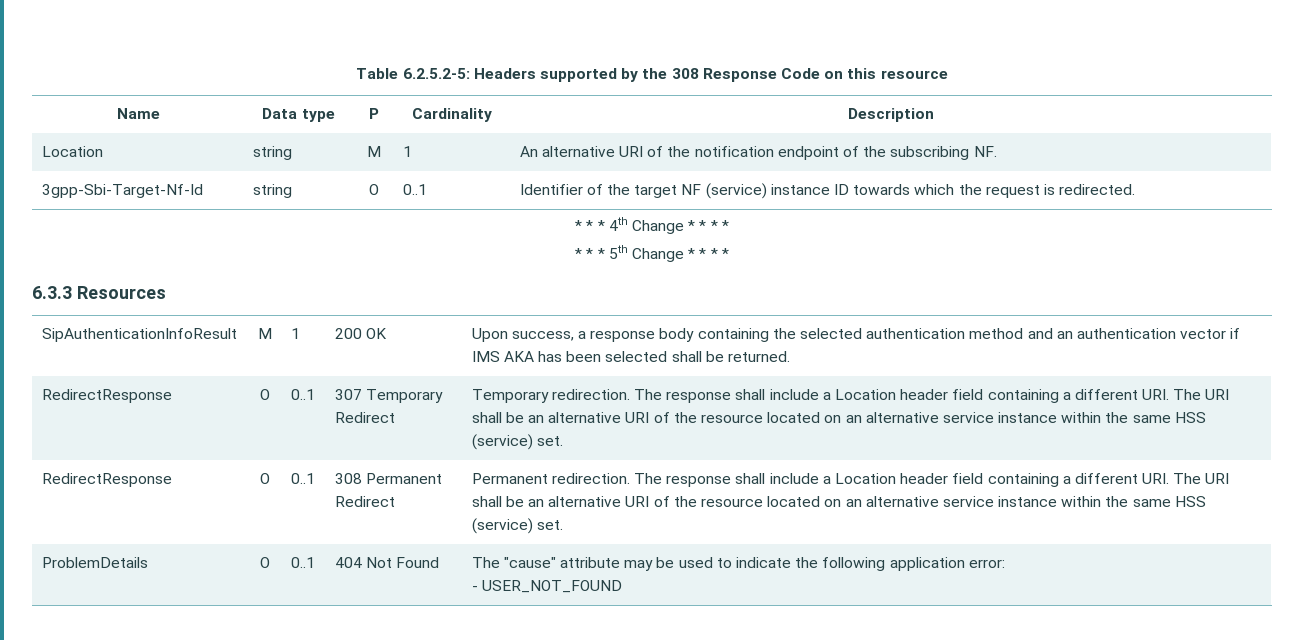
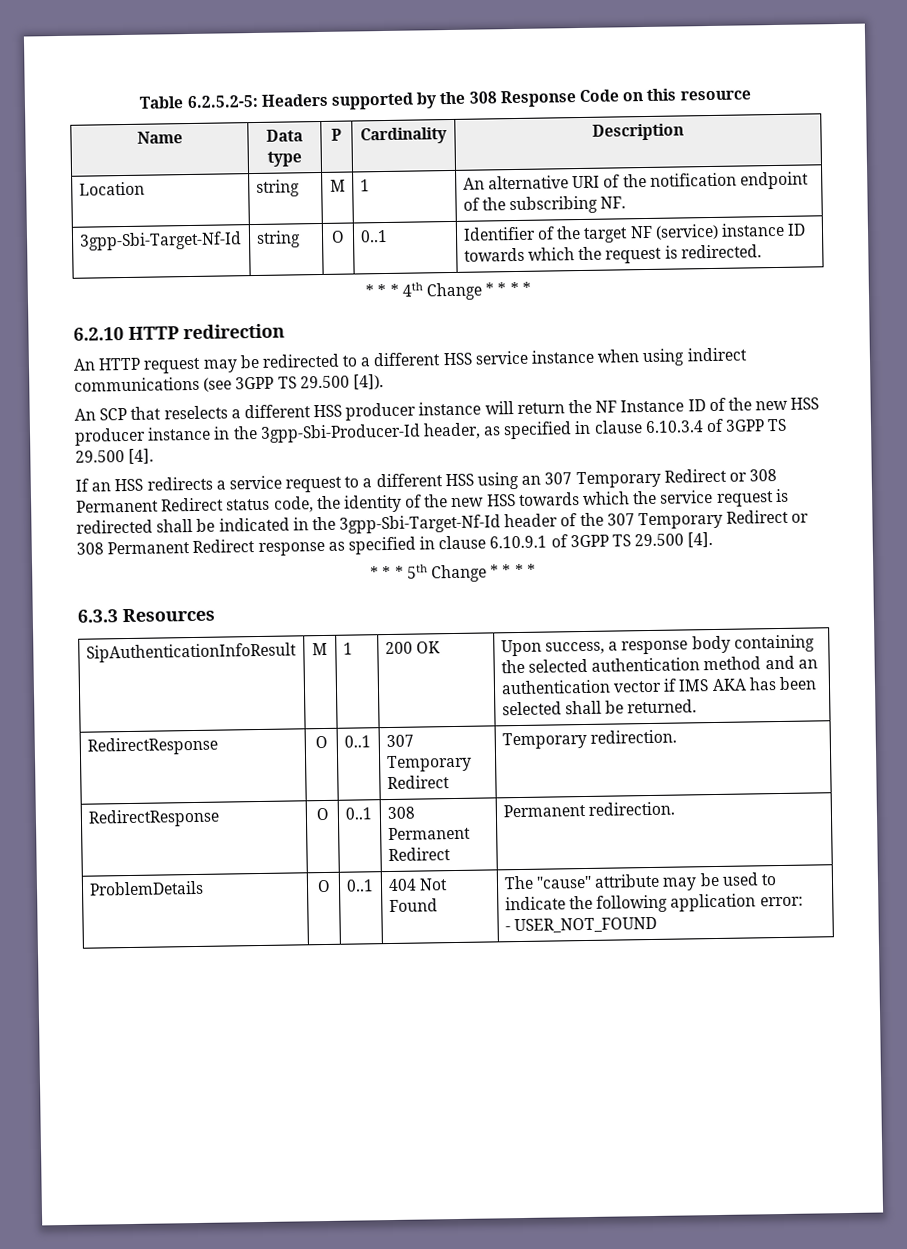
(729, 225) none -> [73,323,285,341] [73,347,747,374] [74,374,384,392] [74,397,820,421] [74,418,788,446] [75,448,155,464] [75,468,778,493] [76,488,789,513] [76,509,810,534] [76,531,714,556] // 6.2.10 HTTP redirection // An HTTP request may be redirected to a different HSS service instance when using indirect communications (see 3GPP TS 29.500 [4]). // An SCP that reselects a different HSS producer instance will return the NF Instance ID of the new HSS producer instance in the 3gpp-Sbi-Producer-Id header, as specified in clause 6.10.3.4 of 3GPP TS 29.500 [4]. // If an HSS redirects a service request to a different HSS using an 307 Temporary Redirect or 308 Permanent Redirect status code, the identity of the new HSS towards which the service request is redirected shall be indicated in the 3gpp-Sbi-Target-Nf-Id header of the 307 Temporary Redirect or 308 Permanent Redirect response as specified in clause 6.10.9.1 of 3GPP TS 29.500 [4].
[634,389,1230,403] [471,412,1206,423] [471,434,563,450] The response shall include a Location header field containing a different URI. The URI shall be an alternative URI of the resource located on an alternative service instance within the same HSS (service) set. -> (677, 736) none
[634,473,1230,487] [471,496,1206,507] [471,518,563,534] The response shall include a Location header field containing a different URI. The URI shall be an alternative URI of the resource located on an alternative service instance within the same HSS (service) set. -> (675, 808) none

